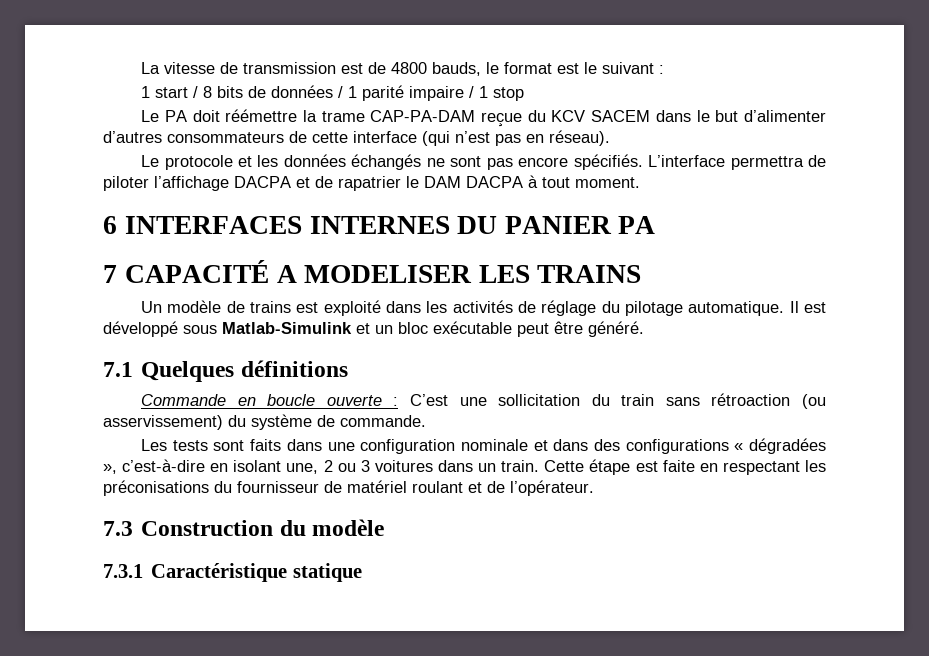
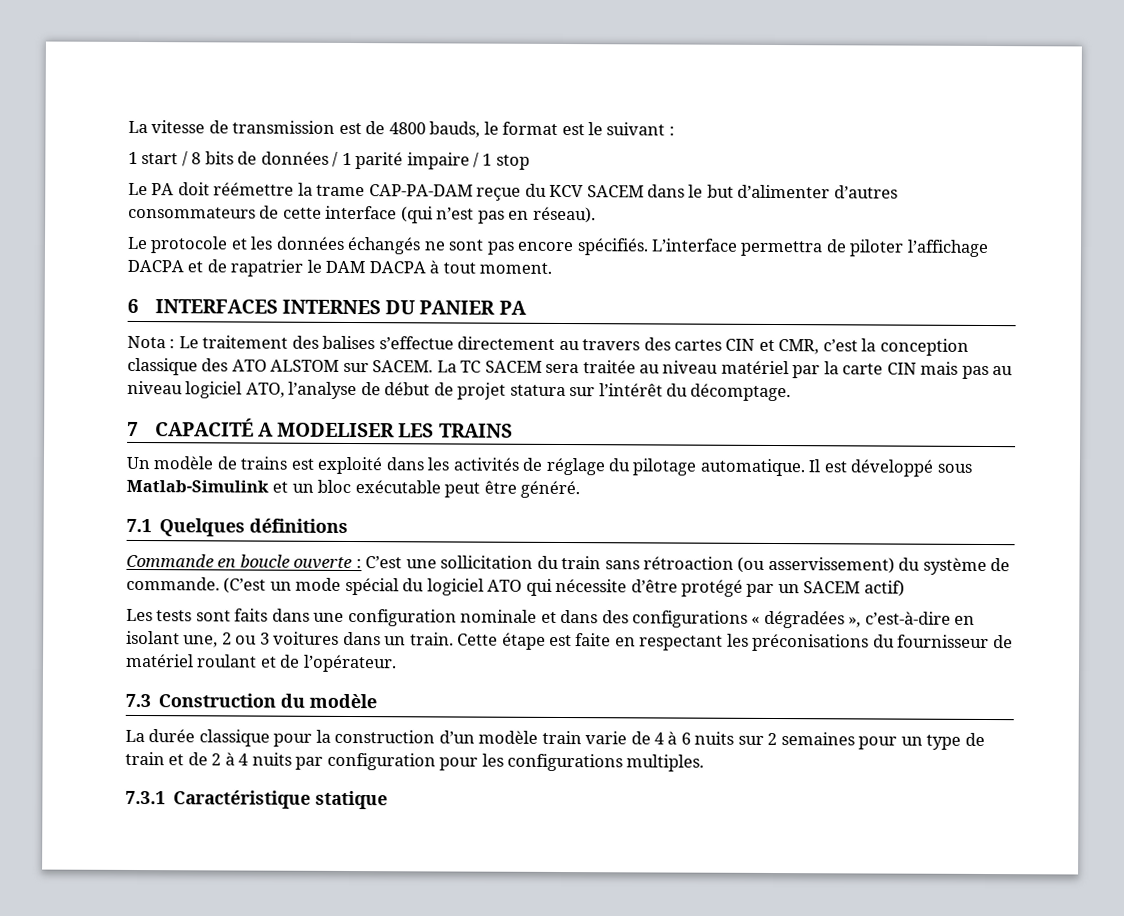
(655, 225) none -> [127,335,969,356] [127,357,1014,380] [127,380,792,402] // Nota : Le traitement des balises s’effectue directement au travers des cartes CIN et CMR, c’est la conception classique des ATO ALSTOM sur SACEM. La TC SACEM sera traitée au niveau matériel par la carte CIN mais pas au niveau logiciel ATO, l’analyse de début de projet statura sur l’intérêt du décomptage.
(426, 421) none -> [223,577,905,598] (C’est un mode spécial du logiciel ATO qui nécessite d’être protégé par un SACEM actif)
(384, 527) none -> [125,729,985,750] [125,751,705,772] // La durée classique pour la construction d’un modèle train varie de 4 à 6 nuits sur 2 semaines pour un type de train et de 2 à 4 nuits par configuration pour les configurations multiples.

